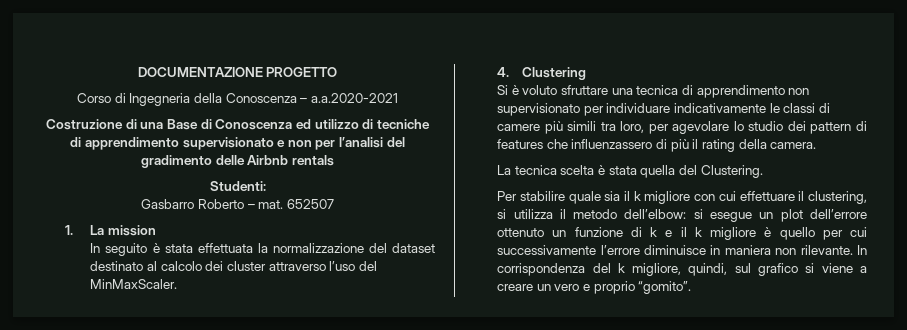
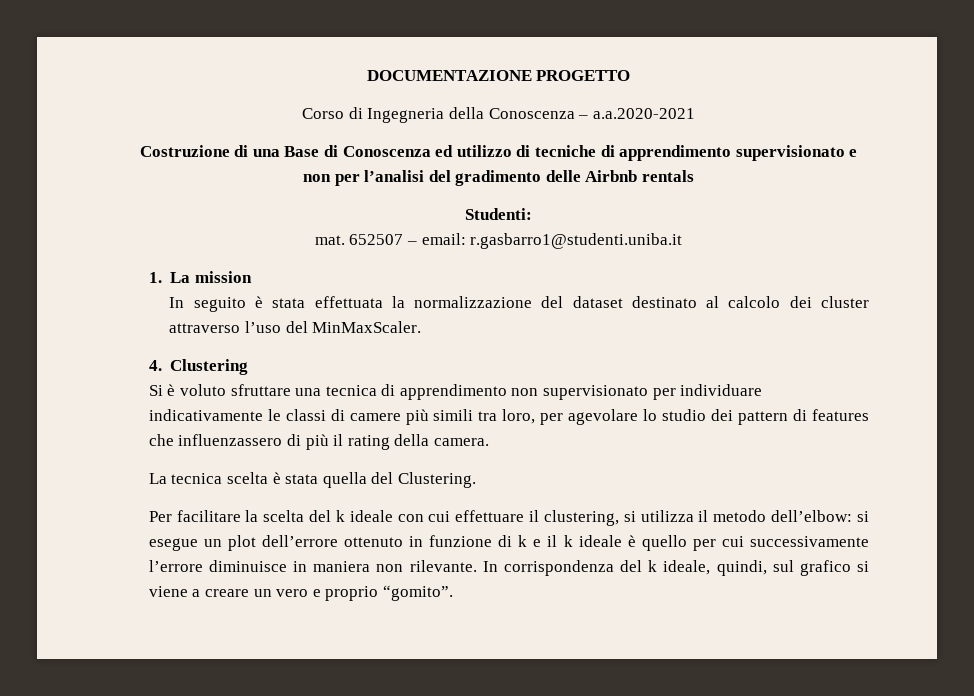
[141,199,255,209] Gasbarro Roberto – -> (532, 214) none
(334, 204) none -> [406,233,683,249] – email: r.gasbarro1@studenti.uniba.it
[519,191,691,204] stabilire quale sia il k migliore -> [176,510,393,522] facilitare la scelta del k ideale
[552,230,567,237] un -> [409,536,424,547] in
[710,227,757,240] migliore -> [578,535,622,547] ideale
[632,263,682,276] migliore, -> [663,560,711,575] ideale,

